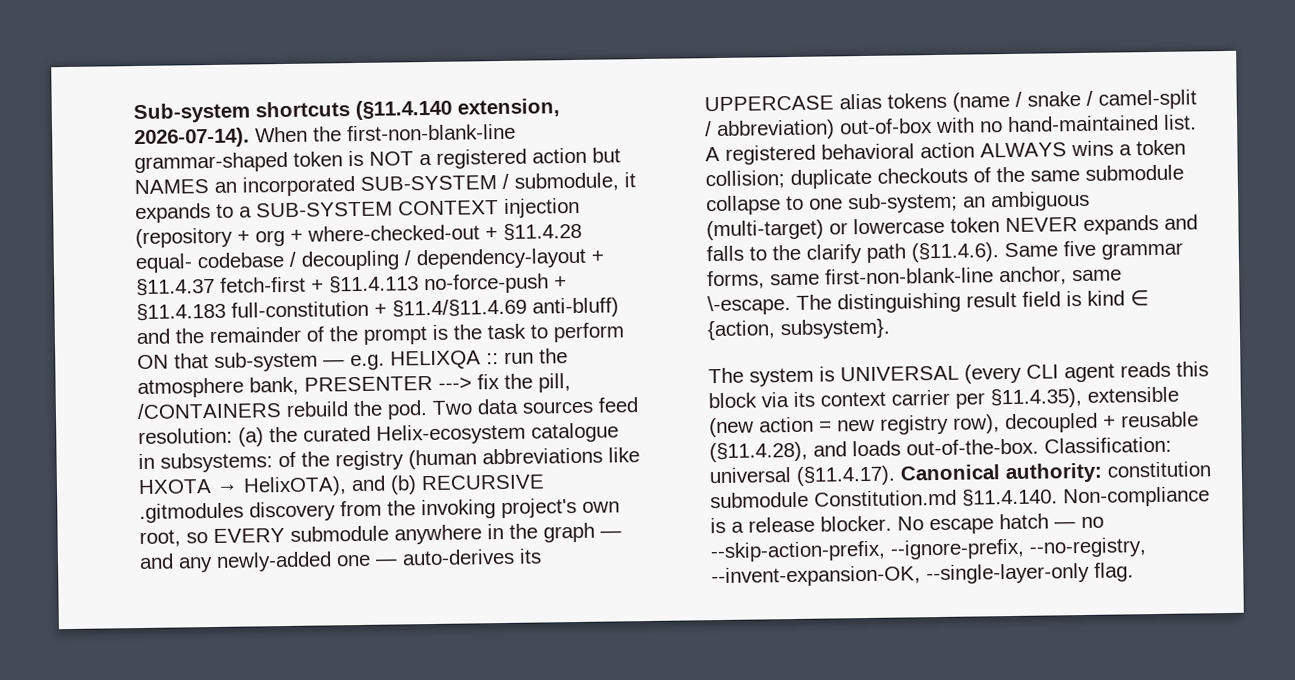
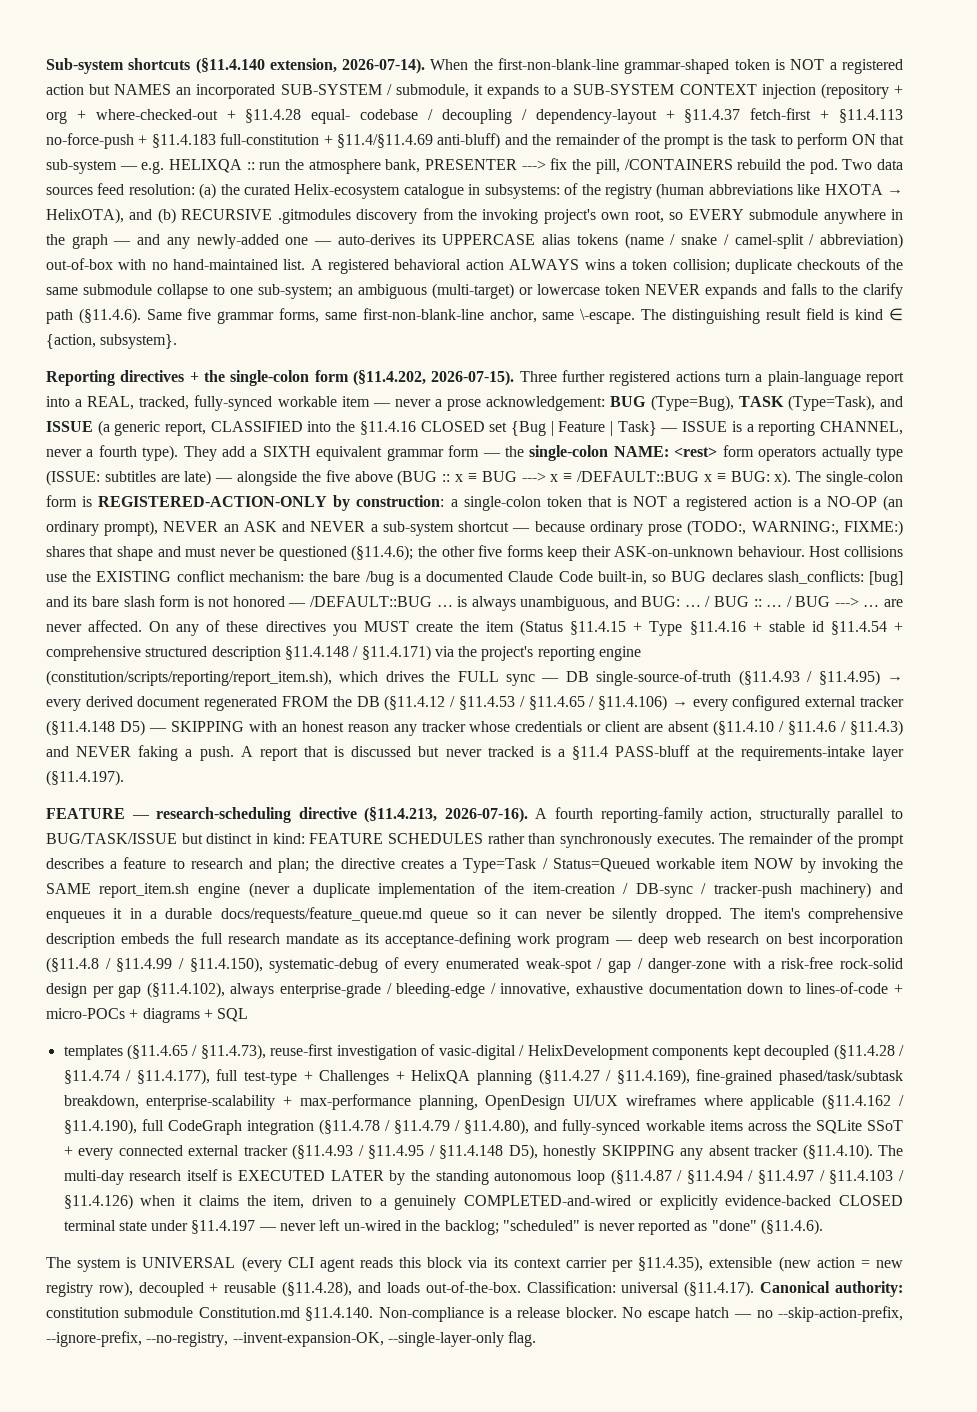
(890, 329) none -> [45,370,905,386] [45,395,903,411] [45,420,904,436] [45,445,903,461] [45,470,904,486] [45,495,903,511] [45,520,903,536] [45,545,903,561] [45,570,903,586] [45,595,903,611] [45,620,904,636] [45,645,642,661] [45,670,904,686] [45,695,905,711] [45,720,904,736] [45,745,904,761] [45,770,124,786] [45,807,903,823] [45,832,904,848] [45,857,903,873] [45,882,903,898] [45,907,903,923] [45,932,903,948] [45,957,904,973] [45,982,904,998] [45,1008,249,1023] [63,1044,905,1060] [63,1069,904,1085] [63,1094,905,1110] [63,1119,903,1135] [63,1144,904,1160] [63,1169,904,1185] [63,1194,903,1210] [63,1219,823,1235] // Reporting directives + the single-colon form (§11.4.202, 2026-07-15). Three further registered actions turn a plain-language report into a REAL, tracked, fully-synced workable item — never a prose acknowledgement: BUG (Type=Bug), TASK (Type=Task), and ISSUE (a generic report, CLASSIFIED into the §11.4.16 CLOSED set {Bug | Feature | Task} — ISSUE is a reporting CHANNEL, never a fourth type). They add a SIXTH equivalent grammar form — the single-colon NAME: <rest> form operators actually type (ISSUE: subtitles are late) — alongside the five above (BUG :: x ≡ BUG ---> x ≡ /DEFAULT::BUG x ≡ BUG: x). The single-colon form is REGISTERED-ACTION-ONLY by construction: a single-colon token that is NOT a registered action is a NO-OP (an ordinary prompt), NEVER an ASK and NEVER a sub-system shortcut — because ordinary prose (TODO:, WARNING:, FIXME:) shares that shape and must never be questioned (§11.4.6); the other five forms keep their ASK-on-unknown behaviour. Host collisions use the EXISTING conflict mechanism: the bare /bug is a documented Claude Code built-in, so BUG declares slash_conflicts: [bug] and its bare slash form is not honored — /DEFAULT::BUG … is always unambiguous, and BUG: … / BUG :: … / BUG ---> … are never affected. On any of these directives you MUST create the item (Status §11.4.15 + Type §11.4.16 + stable id §11.4.54 + comprehensive structured description §11.4.148 / §11.4.171) via the project's reporting engine (constitution/scripts/reporting/report_item.sh), which drives the FULL sync — DB single-source-of-truth (§11.4.93 / §11.4.95) → every derived document regenerated FROM the DB (§11.4.12 / §11.4.53 / §11.4.65 / §11.4.106) → every configured external tracker (§11.4.148 D5) — SKIPPING with an honest reason any tracker whose credentials or client are absent (§11.4.10 / §11.4.6 / §11.4.3) and NEVER faking a push. A report that is discussed but never tracked is a §11.4 PASS-bluff at the requirements-intake layer (§11.4.197). // FEATURE — research-scheduling directive (§11.4.213, 2026-07-16). A fourth reporting-family action, structurally parallel to BUG/TASK/ISSUE but distinct in kind: FEATURE SCHEDULES rather than synchronously executes. The remainder of the prompt describes a feature to research and plan; the directive creates a Type=Task / Status=Queued workable item NOW by invoking the SAME report_item.sh engine (never a duplicate implementation of the item-creation / DB-sync / tracker-push machinery) and enqueues it in a durable docs/requests/feature_queue.md queue so it can never be silently dropped. The item's comprehensive description embeds the full research mandate as its acceptance-defining work program — deep web research on best incorporation (§11.4.8 / §11.4.99 / §11.4.150), systematic-debug of every enumerated weak-spot / gap / danger-zone with a risk-free rock-solid design per gap (§11.4.102), always enterprise-grade / bleeding-edge / innovative, exhaustive documentation down to lines-of-code + micro-POCs + diagrams + SQL // templates (§11.4.65 / §11.4.73), reuse-first investigation of vasic-digital / HelixDevelopment components kept decoupled (§11.4.28 / §11.4.74 / §11.4.177), full test-type + Challenges + HelixQA planning (§11.4.27 / §11.4.169), fine-grained phased/task/subtask breakdown, enterprise-scalability + max-performance planning, OpenDesign UI/UX wireframes where applicable (§11.4.162 / §11.4.190), full CodeGraph integration (§11.4.78 / §11.4.79 / §11.4.80), and fully-synced workable items across the SQLite SSoT + every connected external tracker (§11.4.93 / §11.4.95 / §11.4.148 D5), honestly SKIPPING any absent tracker (§11.4.10). The multi-day research itself is EXECUTED LATER by the standing autonomous loop (§11.4.87 / §11.4.94 / §11.4.97 / §11.4.103 / §11.4.126) when it claims the item, driven to a genuinely COMPLETED-and-wired or explicitly evidence-backed CLOSED terminal state under §11.4.197 — never left un-wired in the backlog; "scheduled" is never reported as "done" (§11.4.6).

